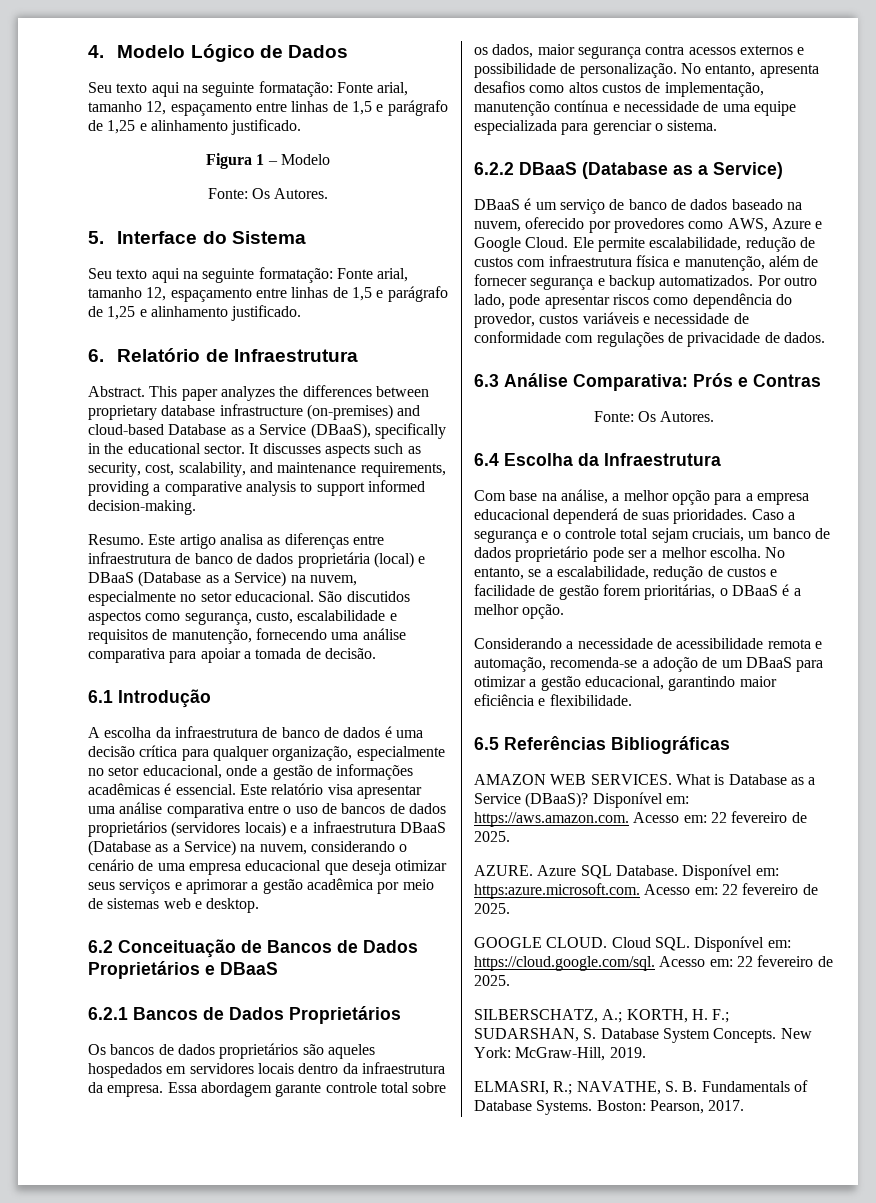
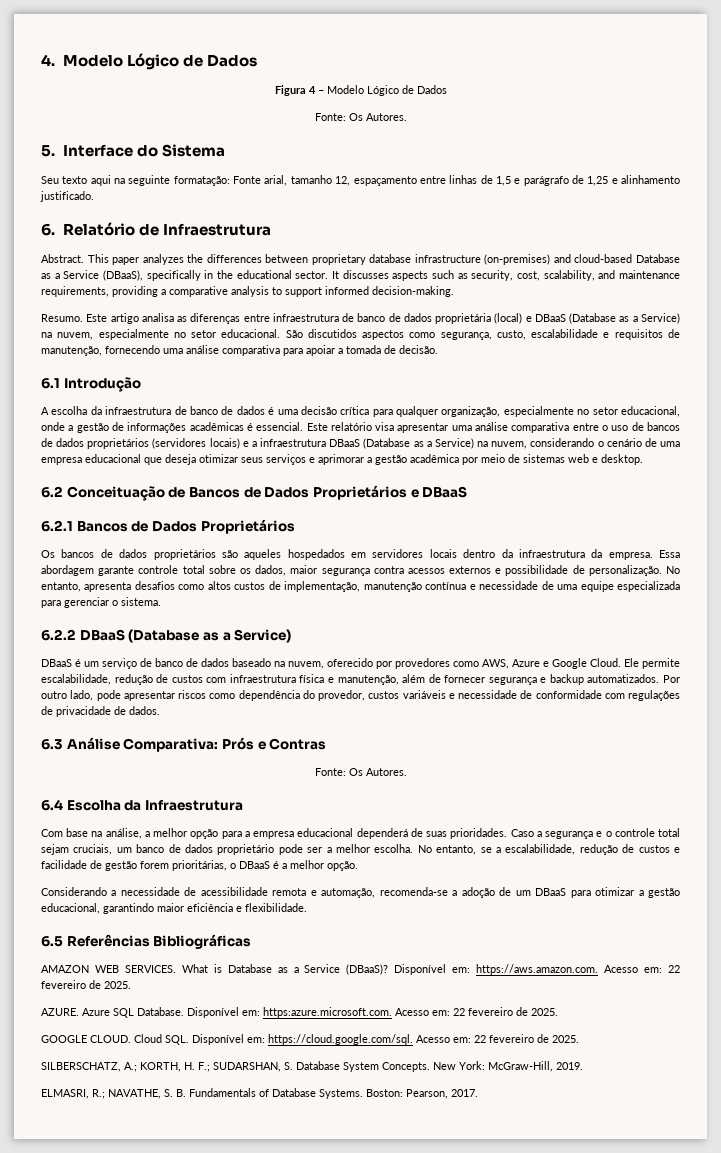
[88,81,409,97] [88,100,448,116] [88,119,302,135] // Seu texto aqui na seguinte formatação: Fonte arial, tamanho 12, espaçamento entre linhas de 1,5 e parágrafo de 1,25 e alinhamento justificado. -> (258, 60) none
[256,154,265,165] 1 -> [308,86,316,94] 4
(330, 159) none -> [366,85,447,96] Lógico de Dados

